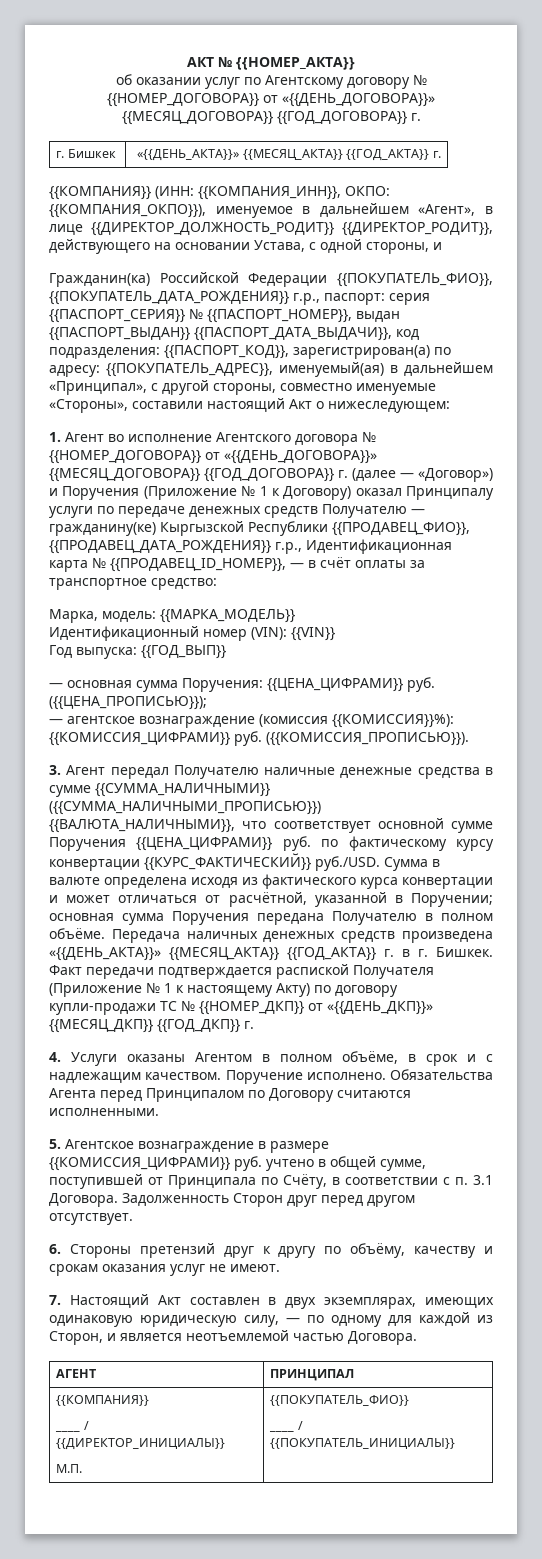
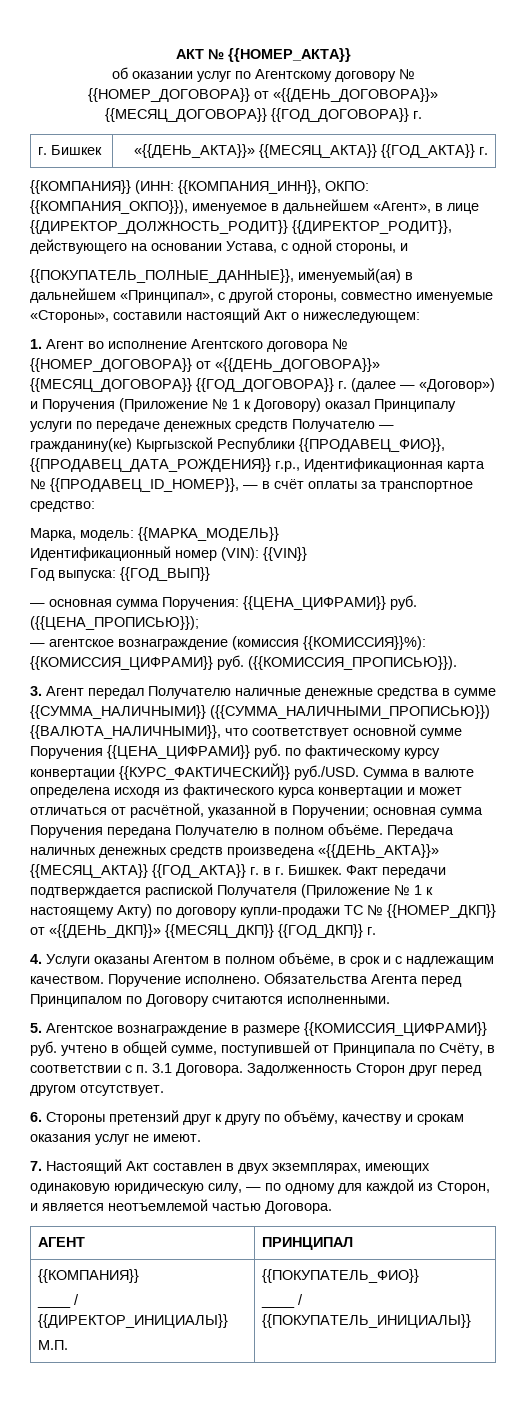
[49,272,494,287] [49,291,430,305] [49,308,400,323] [49,327,419,341] [49,345,451,359] [49,363,273,377] Гражданин(ка) Российской Федерации {{ПОКУПАТЕЛЬ_ФИО}}, {{ПОКУПАТЕЛЬ_ДАТА_РОЖДЕНИЯ}} г.р., паспорт: серия {{ПАСПОРТ_СЕРИЯ}} № {{ПАСПОРТ_НОМЕР}}, выдан {{ПАСПОРТ_ВЫДАН}} {{ПАСПОРТ_ДАТА_ВЫДАЧИ}}, код подразделения: {{ПАСПОРТ_КОД}}, зарегистрирован(а) по адресу: {{ПОКУПАТЕЛЬ_АДРЕС}}, -> [30,269,294,283] {{ПОКУПАТЕЛЬ_ПОЛНЫЕ_ДАННЫЕ}},

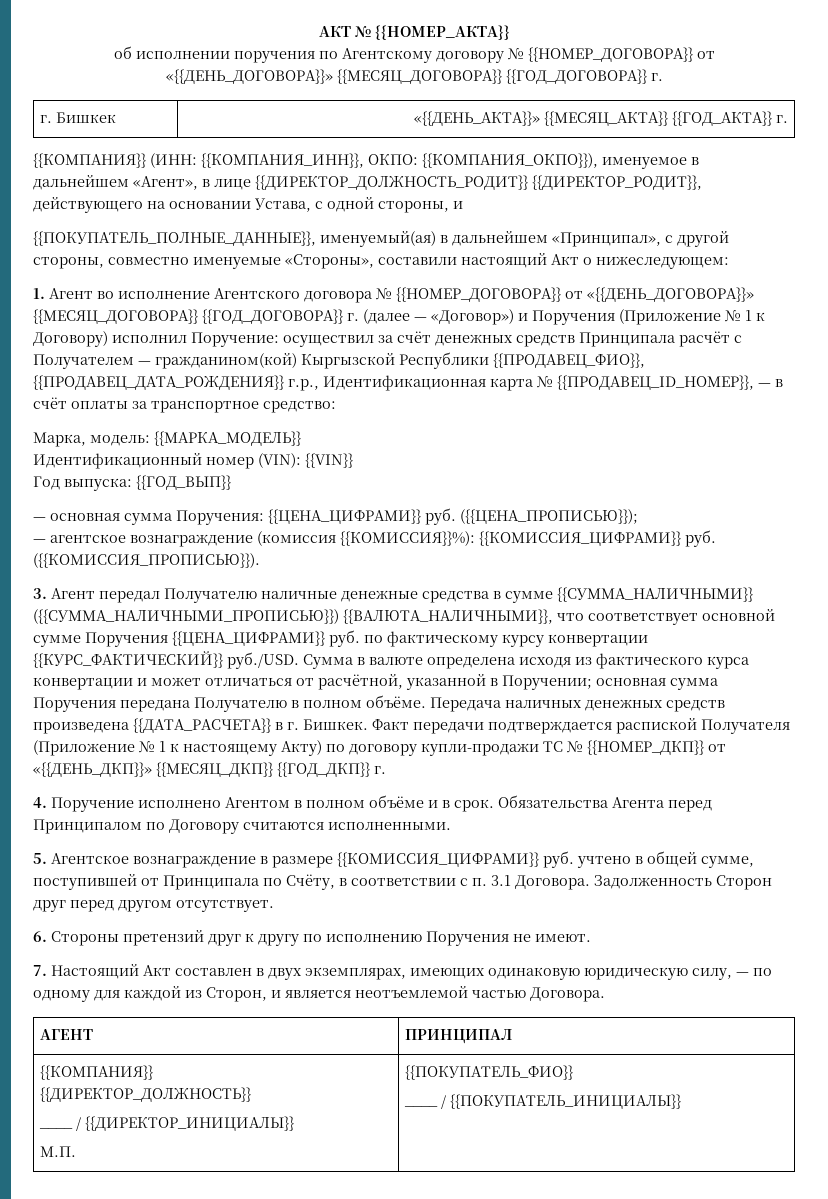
[131,71,231,82] оказании услуг -> [135,51,315,63] исполнении поручения
[325,399,456,412] [30,419,394,432] [30,438,132,452] оказал Принципалу услуги по передаче денежных средств Получателю — гражданину(ке) -> [112,331,742,347] [33,353,297,369] исполнил Поручение: осуществил за счёт денежных средств Принципала расчёт с Получателем — гражданином(кой)
[318,844,439,858] [30,864,259,878] «{{ДЕНЬ_АКТА}}» {{МЕСЯЦ_АКТА}} {{ГОД_АКТА}} г. -> [133,718,271,733] {{ДАТА_РАСЧЕТА}}
[46,954,149,967] Услуги оказаны -> [51,797,221,812] Поручение исполнено
[279,952,494,967] [30,974,260,987] объёме, в срок и с надлежащим качеством. Поручение исполнено. -> [369,795,494,812] объёме и в срок.
[284,1110,464,1125] [30,1134,129,1145] объёму, качеству и срокам оказания услуг -> [326,931,509,946] исполнению Поручения
(139, 1276) none -> [39,1087,251,1102] // {{ДИРЕКТОР_ДОЛЖНОСТЬ}}

